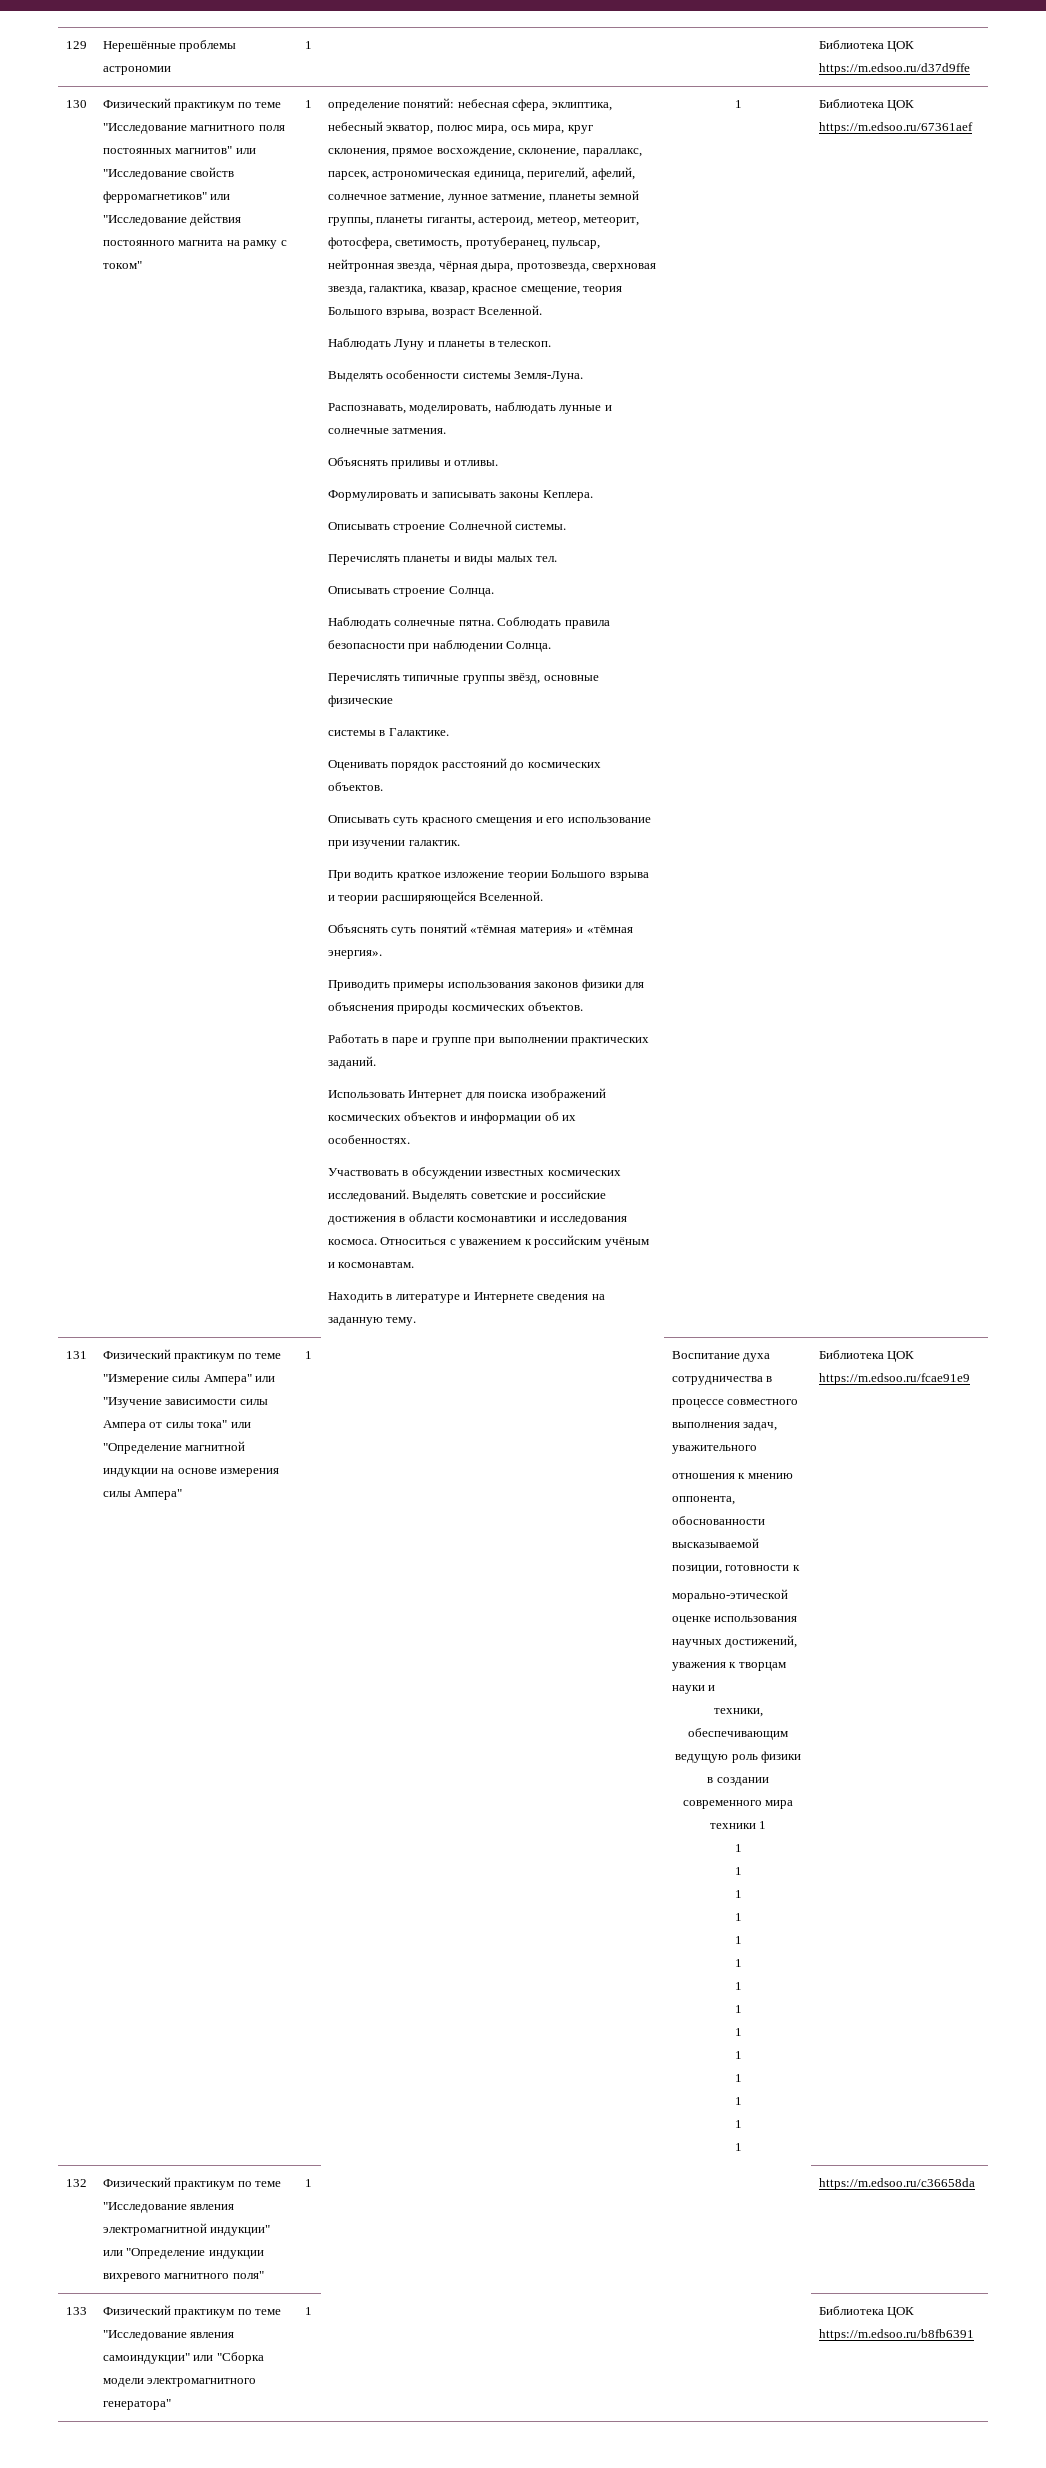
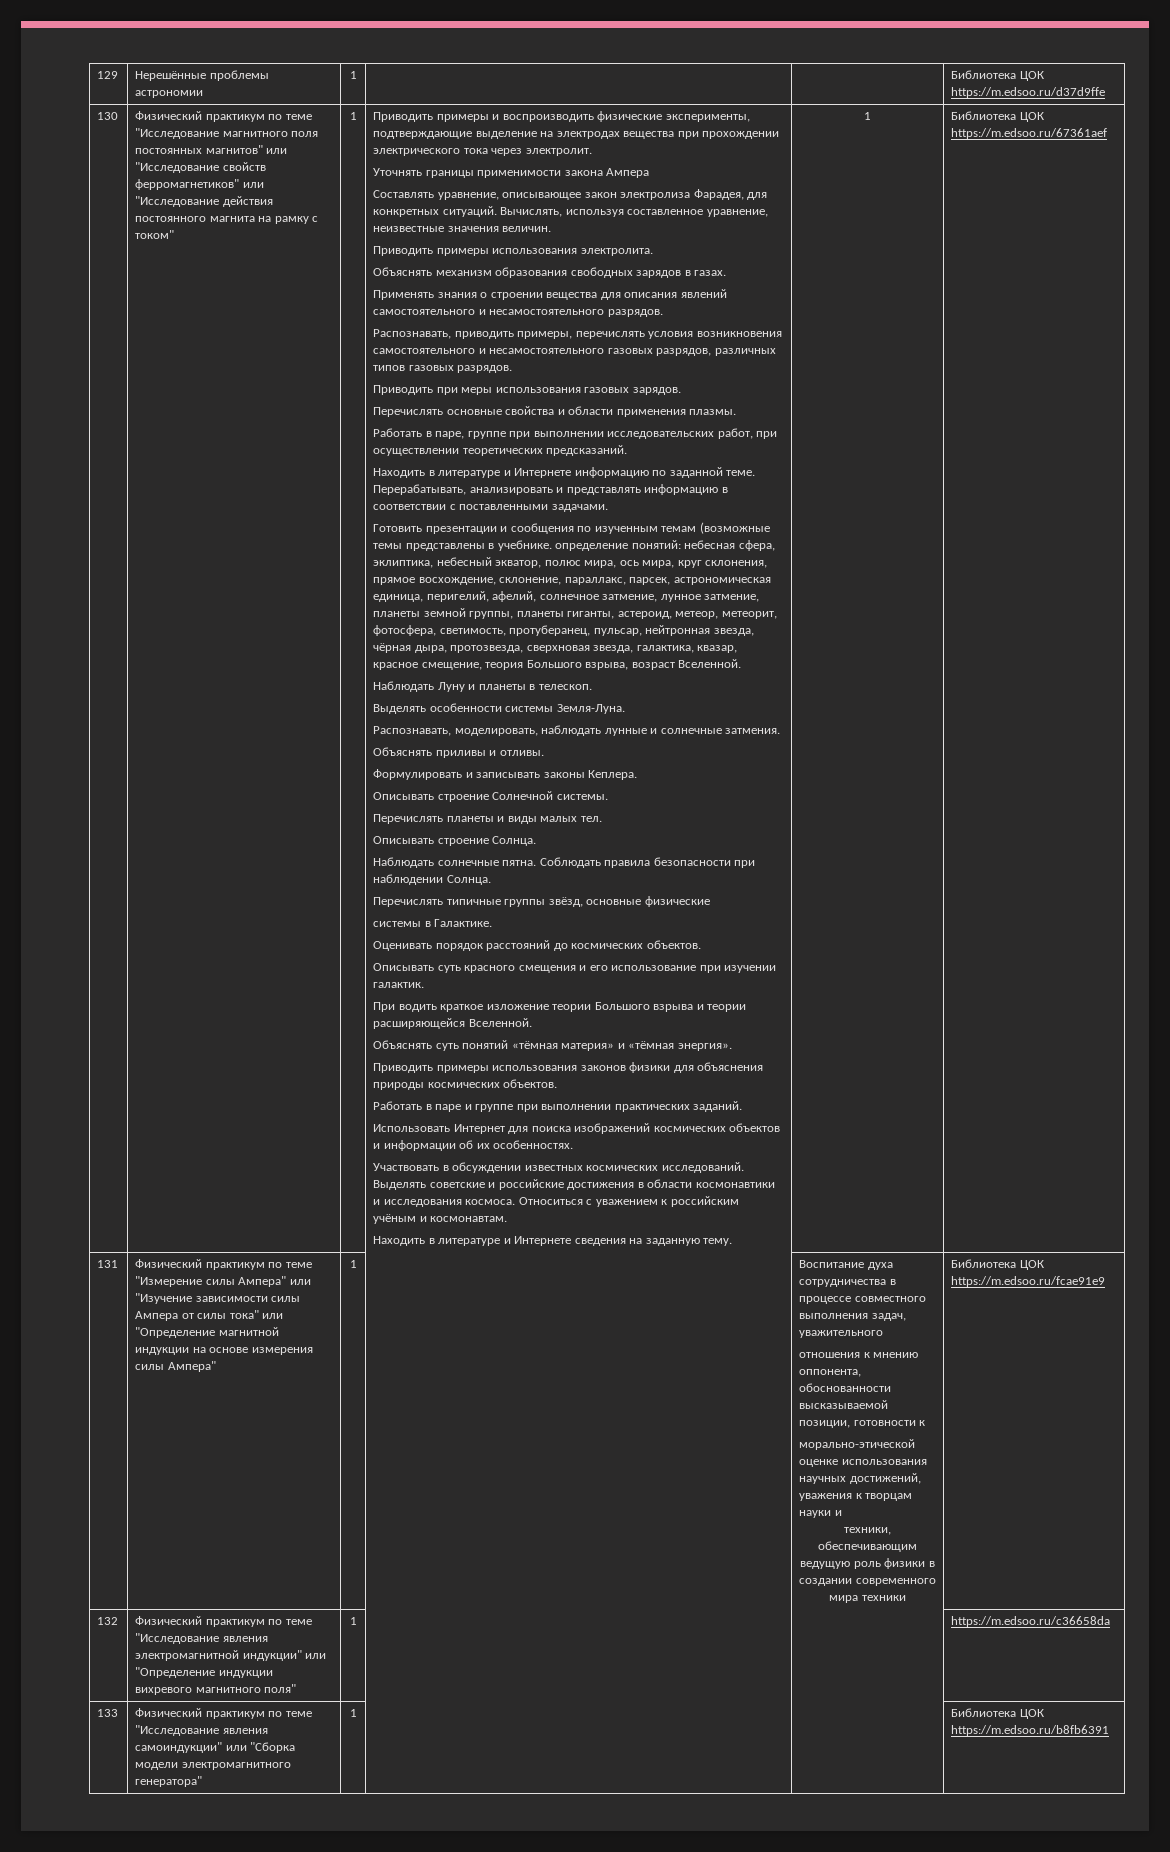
(312, 104) none -> [373,111,750,122] [373,131,780,139] [373,148,592,156] [373,168,650,178] [373,189,768,200] [373,206,768,217] [373,226,552,232] [373,246,653,256] [373,267,727,278] [373,289,727,300] [373,309,663,317] [373,329,782,339] [373,348,776,356] [373,365,513,373] [373,385,681,395] [373,406,737,417] [373,428,778,439] [373,445,628,456] [373,467,756,478] [373,484,728,495] [373,504,608,512] [373,522,770,534] [373,540,552,551] Приводить примеры и воспроизводить физические эксперименты, подтверждающие выделение на электродах вещества при прохождении электрического тока через электролит. // Уточнять границы применимости закона Ампера // Составлять уравнение, описывающее закон электролиза Фарадея, для конкретных ситуаций. Вычислять, используя составленное уравнение, неизвестные значения величин. // Приводить примеры использования электролита. // Объяснять механизм образования свободных зарядов в газах. // Применять знания о строении вещества для описания явлений самостоятельного и несамостоятельного разрядов. // Распознавать, приводить примеры, перечислять условия возникновения самостоятельного и несамостоятельного газовых разрядов, различных типов газовых разрядов. // Приводить при меры использования газовых зарядов. // Перечислять основные свойства и области применения плазмы. // Работать в паре, группе при выполнении исследовательских работ, при осуществлении теоретических предсказаний. // Находить в литературе и Интернете информацию по заданной теме. Перерабатывать, анализировать и представлять информацию в соответствии с поставленными задачами. // Готовить презентации и сообщения по изученным темам (возможные темы представлены в учебнике.
[759,1821,767,1829] [734,1844,742,1852] [734,1867,742,1875] [734,1890,742,1898] [734,1913,742,1921] [734,1936,742,1944] [734,1959,742,1967] [734,1982,742,1990] [734,2005,742,2013] [734,2028,742,2036] [734,2051,742,2059] [734,2074,742,2082] [734,2097,742,2105] [734,2120,742,2128] [734,2143,742,2151] 1 // 1 // 1 // 1 // 1 // 1 // 1 // 1 // 1 // 1 // 1 // 1 // 1 // 1 // 1 -> (906, 1598) none

